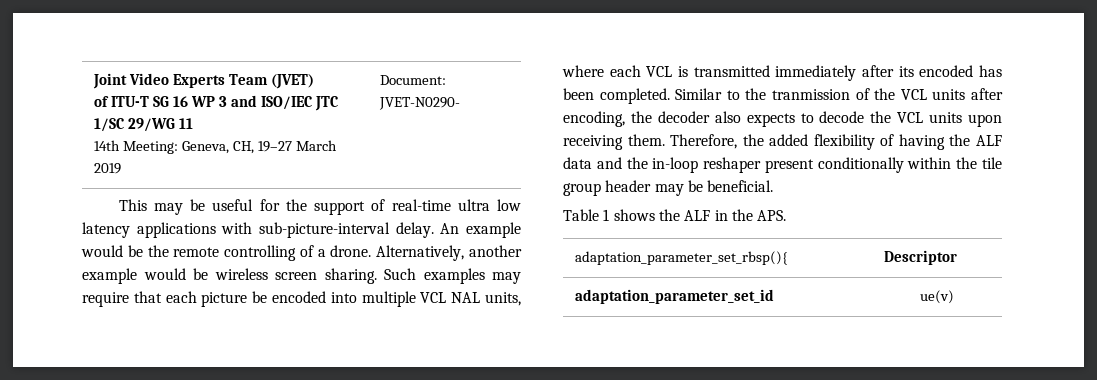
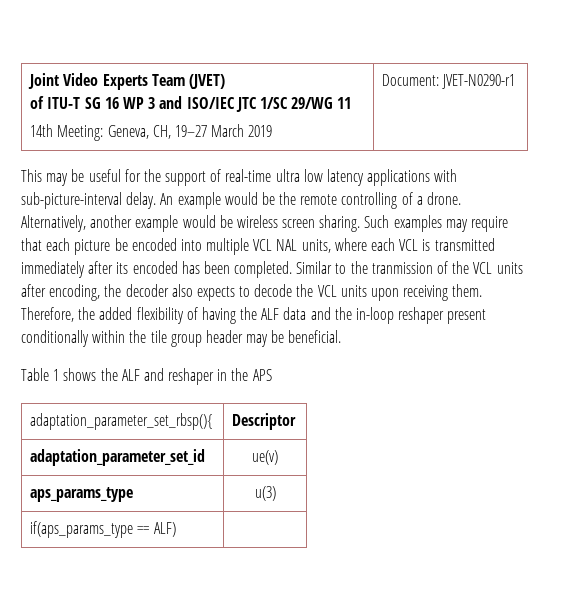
[379,97,461,110] JVET-N0290- -> [442,74,516,89] JVET-N0290-r1
(711, 215) none -> [143,368,215,385] and reshaper
[757,210,787,221] APS. -> [252,369,272,381] APS
(954, 297) none -> [30,487,134,502] [254,486,276,501] [30,521,176,538] // aps_params_type | u(3) // if(aps_params_type == ALF) |

